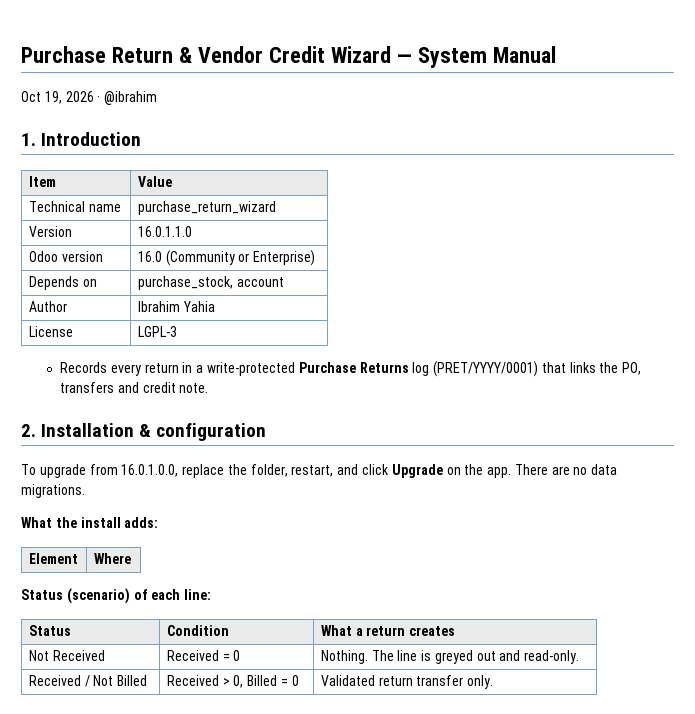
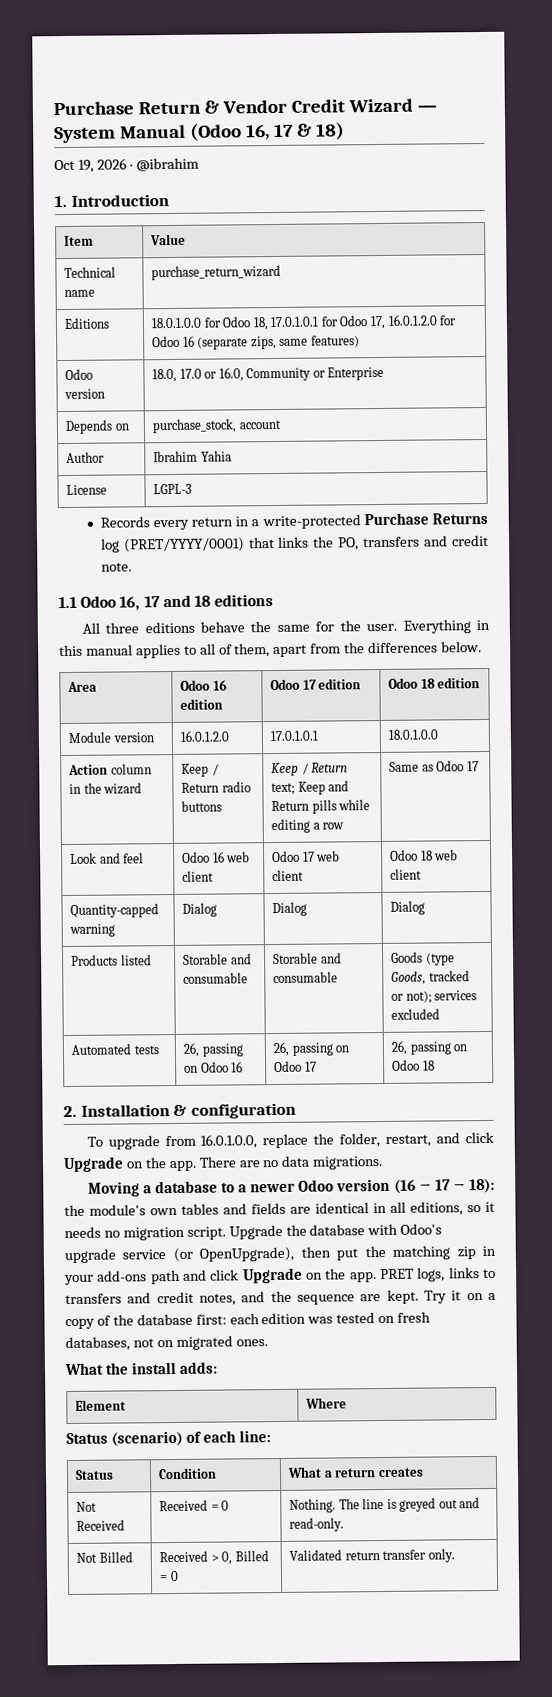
(556, 54) none -> [189,122,345,142] (Odoo 16, 17 & 18)
[28,226,72,237] [137,226,192,237] [28,251,103,262] [137,250,316,266] Version | 16.0.1.1.0 // Odoo version | 16.0 (Community or Enterprise) -> [64,317,111,330] [151,314,457,331] [152,335,360,350] [65,368,94,380] [64,388,106,400] [152,366,385,383] Editions | 18.0.1.0.0 for Odoo 18, 17.0.1.0.1 for Odoo 17, 16.0.1.2.0 for Odoo 16 (separate zips, same features) // Odoo version | 18.0, 17.0 or 16.0, Community or Enterprise
(209, 388) none -> [58,594,274,611] [81,619,491,634] [59,641,483,659] [67,681,98,692] [180,679,227,691] [180,698,224,710] [270,678,362,691] [388,677,481,689] [68,731,154,743] [180,730,230,742] [270,730,319,742] [388,729,439,740] [68,763,152,775] [69,782,143,795] [181,763,219,777] [181,781,251,793] [181,800,223,812] [271,762,349,777] [271,780,350,796] [271,799,371,814] [271,818,345,834] [389,760,479,772] [70,852,145,864] [182,851,251,863] [182,870,215,882] [272,850,341,863] [272,869,305,882] [390,849,459,861] [390,868,423,880] [70,903,160,918] [69,923,116,937] [182,902,218,917] [272,901,308,917] [390,900,426,915] [71,954,152,966] [183,953,252,965] [183,972,249,984] [273,952,342,965] [273,971,339,984] [390,951,455,966] [391,970,470,985] [391,990,478,1004] [391,1008,441,1020] [71,1043,159,1055] [183,1042,243,1057] [184,1061,244,1073] [273,1041,350,1057] [274,1060,317,1073] [391,1040,468,1055] [392,1059,435,1071] // 1.1 Odoo 16, 17 and 18 editions // All three editions behave the same for the user. Everything in this manual applies to all of them, apart from the differences below. // Area | Odoo 16 edition | Odoo 17 edition | Odoo 18 edition // Module version | 16.0.1.2.0 | 17.0.1.0.1 | 18.0.1.0.0 // Action column in the wizard | Keep / Return radio buttons | Keep / Return text; Keep and Return pills while editing a row | Same as Odoo 17 // Look and feel | Odoo 16 web client | Odoo 17 web client | Odoo 18 web client // Quantity-capped warning | Dialog | Dialog | Dialog // Products listed | Storable and consumable | Storable and consumable | Goods (type Goods, tracked or not); services excluded // Automated tests | 26, passing on Odoo 16 | 26, passing on Odoo 17 | 26, passing on Odoo 18
(85, 491) none -> [87,1178,495,1197] [64,1201,495,1217] [64,1223,443,1241] [64,1245,497,1264] [64,1267,496,1286] [65,1289,496,1306] [65,1311,432,1330] [65,1335,268,1352] // Moving a database to a newer Odoo version (16 → 17 → 18): the module's own tables and fields are identical in all editions, so it needs no migration script. Upgrade the database with Odoo's upgrade service (or OpenUpgrade), then put the matching zip in your add-ons path and click Upgrade on the app. PRET logs, links to transfers and credit notes, and the sequence are kept. Try it on a copy of the database first: each edition was tested on fresh databases, not on migrated ones.
[28,675,90,687] Received / -> (345, 1524) none

